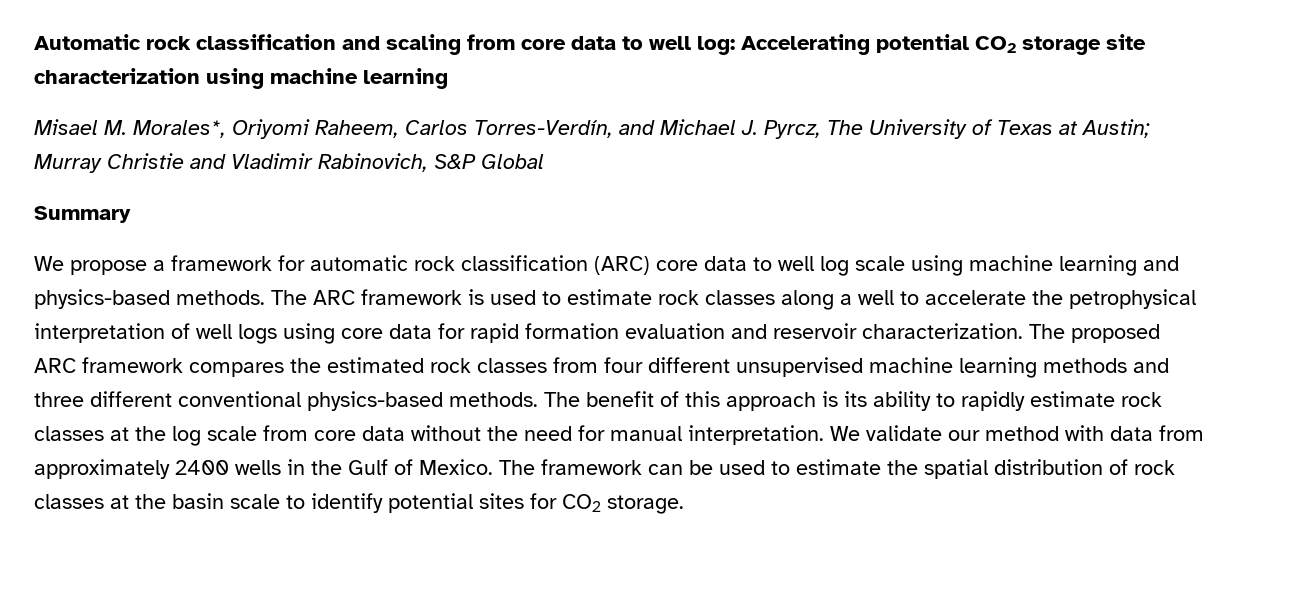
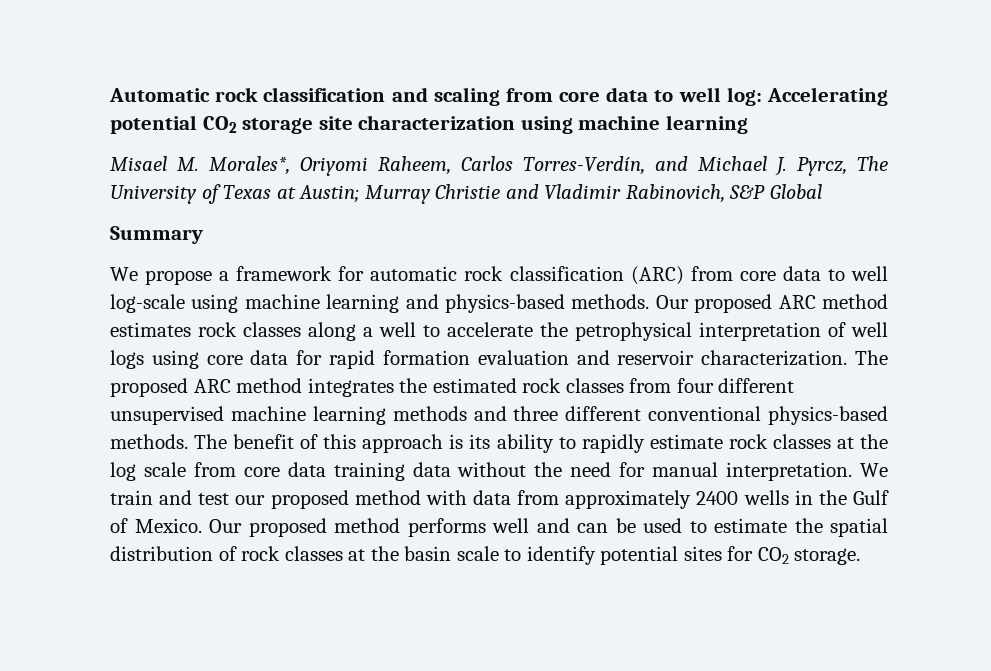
[656,256,905,276] core data to well log scale -> [690,266,889,281] [110,294,185,313] from core data to well log-scale
[271,289,652,305] The ARC framework is used to estimate -> [655,294,888,313] [110,322,191,337] Our proposed ARC method estimates
[82,357,284,377] framework compares -> [236,378,394,397] method integrates
(405, 433) none -> [333,462,451,481] training data
[866,425,980,441] validate our -> [110,490,349,509] train and test our proposed
[499,459,642,475] The framework -> [209,518,570,537] Our proposed method performs well and

